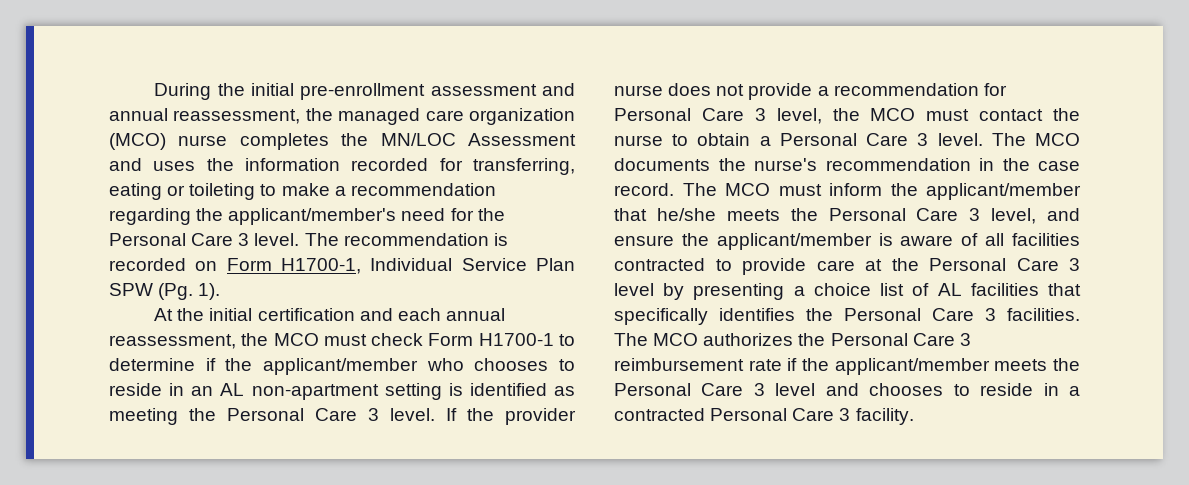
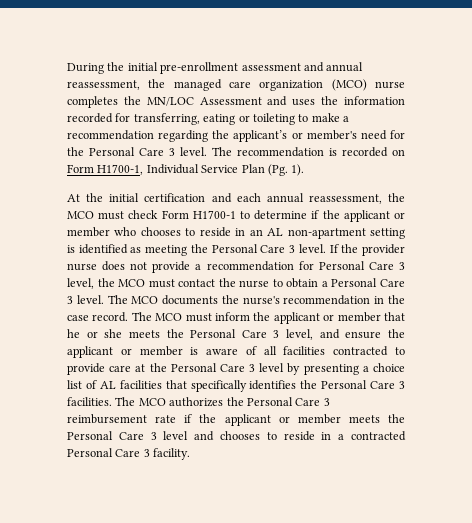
[228,208,397,225] applicant/member's -> [233,130,357,142] applicant’s or member's
[109,283,153,296] SPW -> (265, 168) none
[263,358,418,375] applicant/member -> [343,210,405,222] [67,227,110,237] applicant or member
[926,183,1081,200] [614,208,716,221] applicant/member that he/she -> [273,312,405,324] [67,329,123,338] applicant or member that he or she
[716,233,872,250] applicant/member -> [67,346,183,358] applicant or member
[834,358,990,375] applicant/member -> [224,414,341,426] applicant or member

